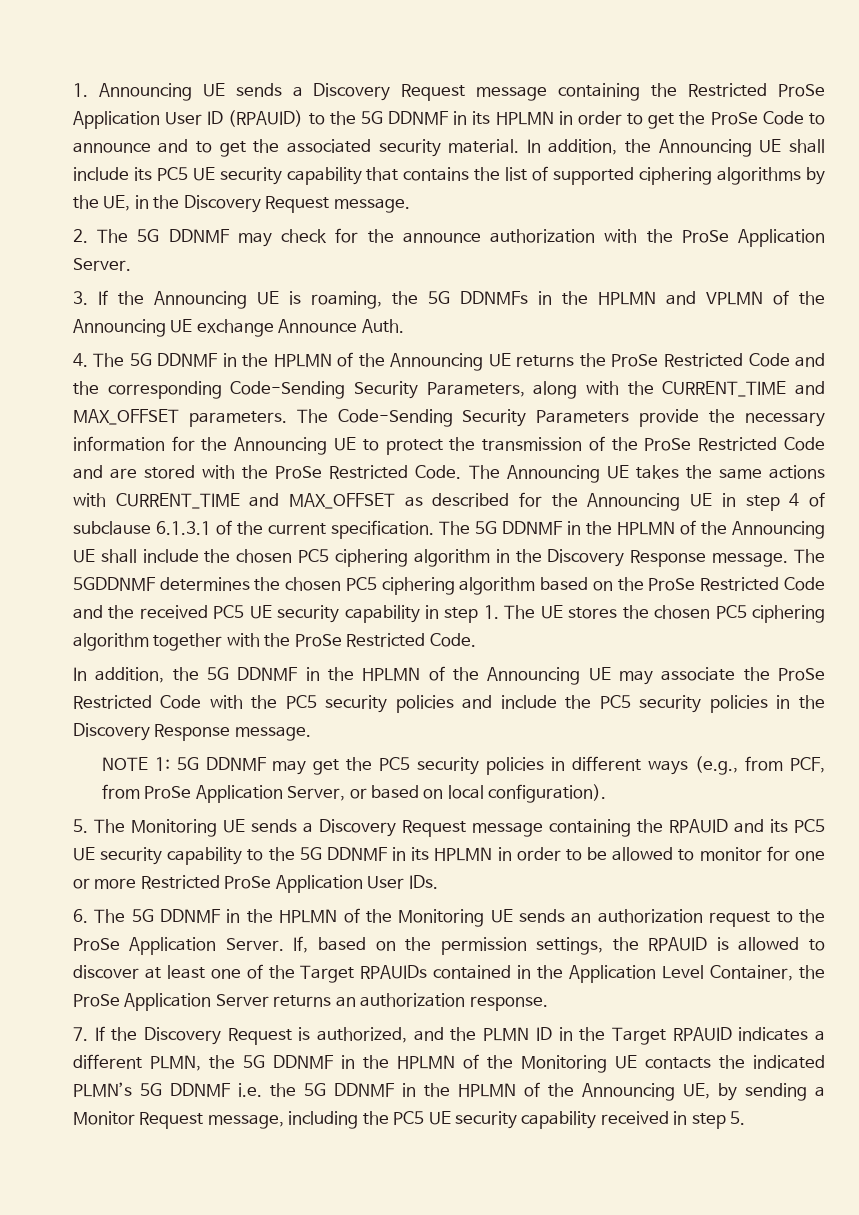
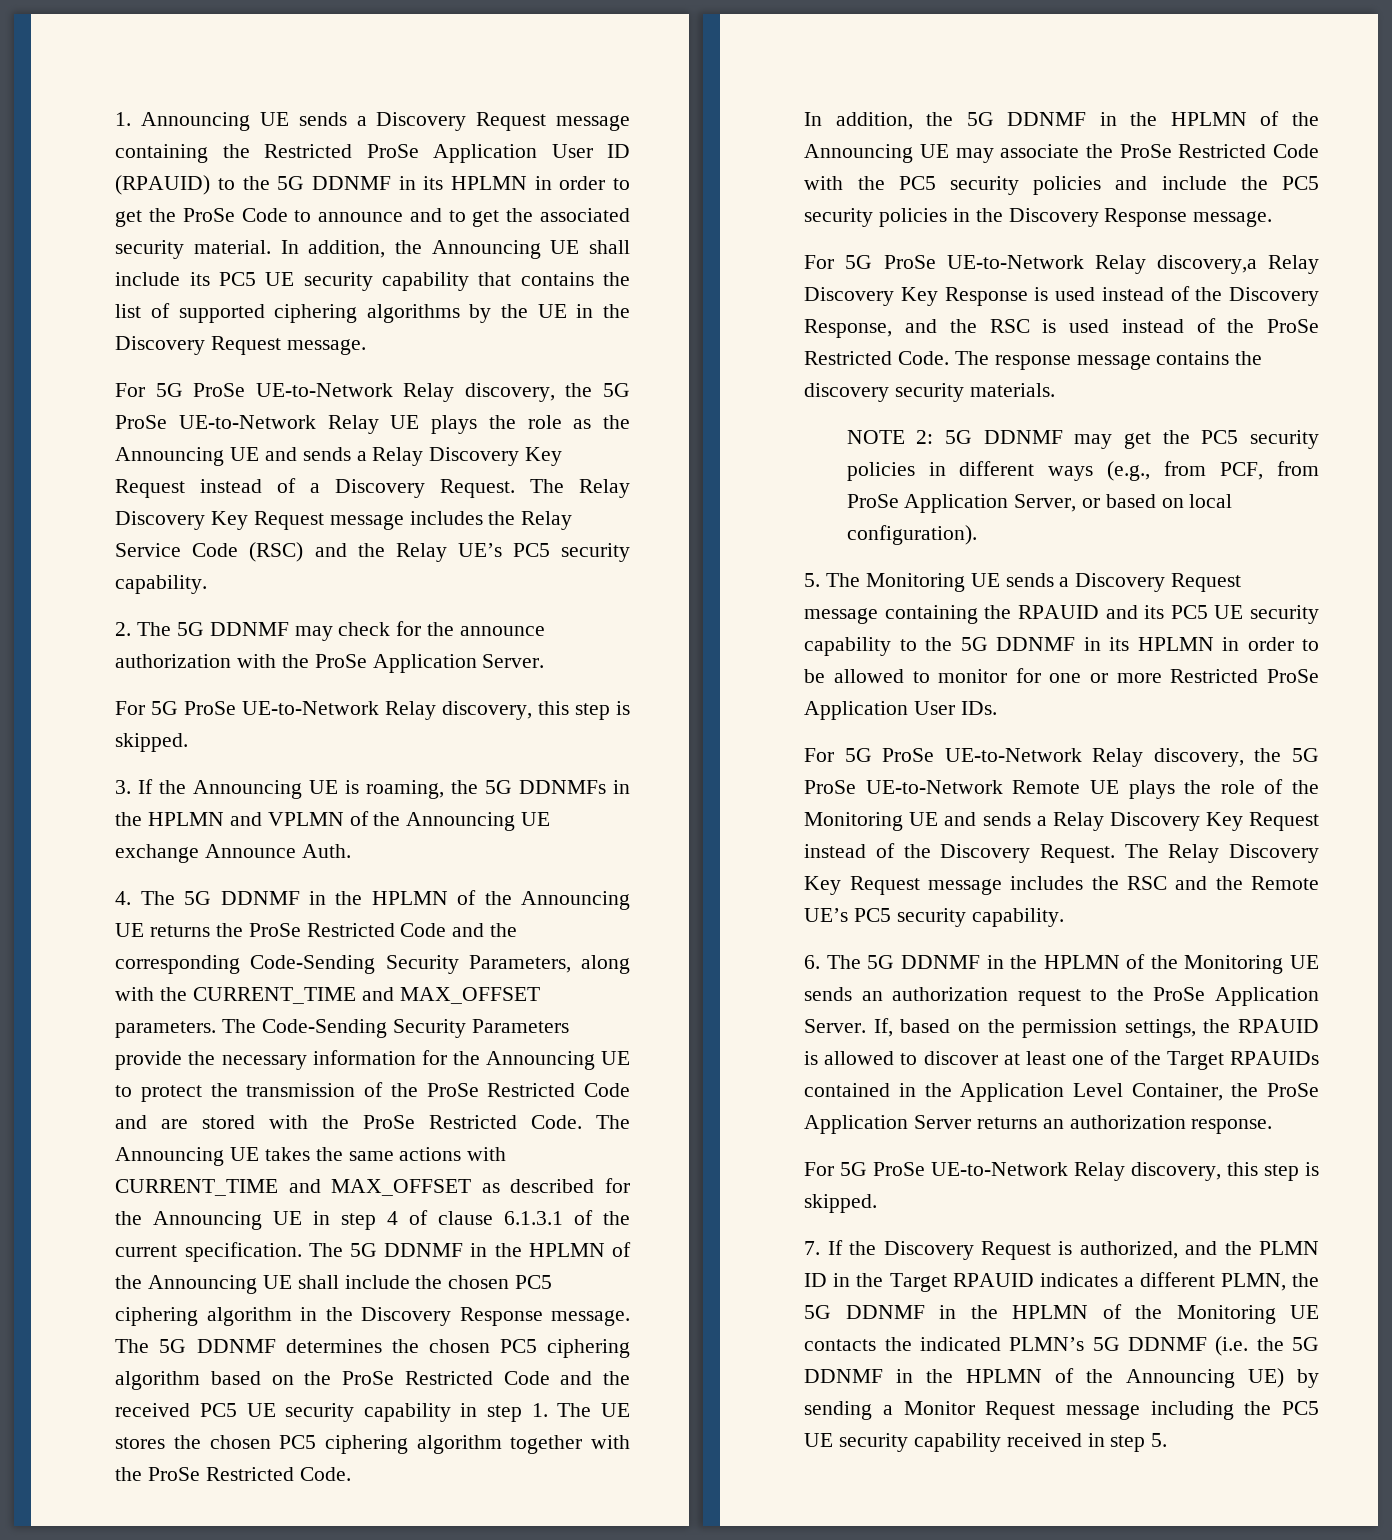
[103,195,131,211] UE, -> [537,304,567,318] UE
(410, 205) none -> [115,383,630,402] [115,415,630,434] [115,447,562,466] [115,478,630,498] [115,511,573,530] [115,542,630,562] [115,575,208,594] // For 5G ProSe UE-to-Network Relay discovery, the 5G ProSe UE-to-Network Relay UE plays the role as the Announcing UE and sends a Relay Discovery Key Request instead of a Discovery Request. The Relay Discovery Key Request message includes the Relay Service Code (RSC) and the Relay UE’s PC5 security capability.
(131, 264) none -> [115,701,630,720] [115,733,189,752] // For 5G ProSe UE-to-Network Relay discovery, this step is skipped.
[72,521,151,535] subclause -> [438,1211,494,1225] clause
[72,577,156,591] 5GDDNMF -> [159,1339,276,1353] 5G DDNMF
(311, 733) none -> [804,255,1319,274] [804,286,1319,306] [804,318,1319,338] [804,351,1263,370] [804,383,1055,402] // For 5G ProSe UE-to-Network Relay discovery,a Relay Discovery Key Response is used instead of the Discovery Response, and the RSC is used instead of the ProSe Restricted Code. The response message contains the discovery security materials.
[154,757,170,771] 1: -> [916,430,934,444] 2:
(438, 882) none -> [804,748,1319,767] [804,779,1319,799] [804,812,1319,831] [804,843,1319,863] [804,876,1319,895] [804,908,1064,927] // For 5G ProSe UE-to-Network Relay discovery, the 5G ProSe UE-to-Network Remote UE plays the role of the Monitoring UE and sends a Relay Discovery Key Request instead of the Discovery Request. The Relay Discovery Key Request message includes the RSC and the Remote UE’s PC5 security capability.
(548, 1003) none -> [804,1162,1319,1181] [804,1194,878,1213] // For 5G ProSe UE-to-Network Relay discovery, this step is skipped.
[237,1082,710,1101] i.e. the 5G DDNMF in the HPLMN of the Announcing UE, -> [1215,1336,1319,1356] [804,1368,1285,1388] (i.e. the 5G DDNMF in the HPLMN of the Announcing UE)
[207,1114,284,1129] message, -> [1065,1404,1140,1420] message

